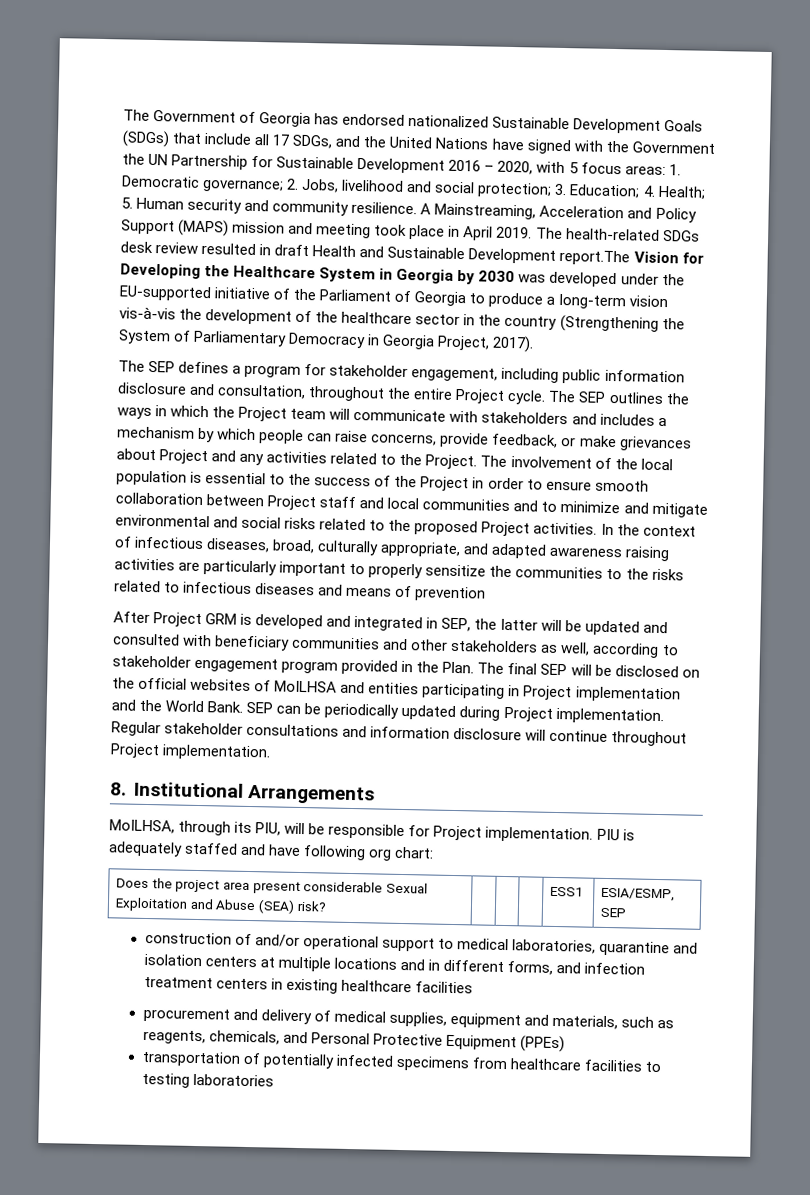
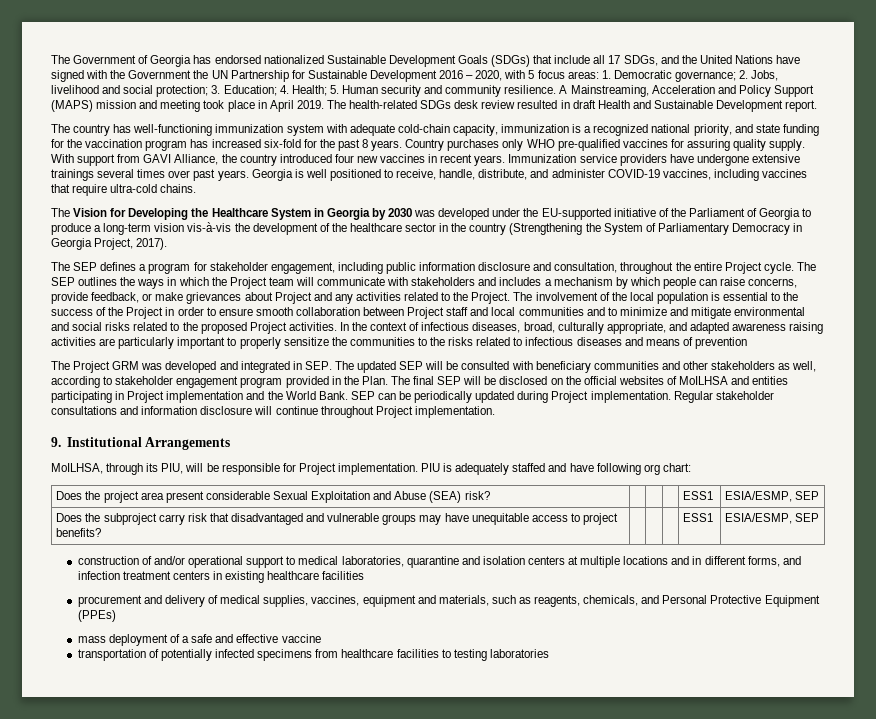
[559,249,631,266] report.The -> [785,100,818,112] [51,124,819,136] [51,139,806,151] [51,154,800,166] [51,169,807,181] [51,184,197,196] [51,208,70,217] report. // The country has well-functioning immunization system with adequate cold-chain capacity, immunization is a recognized national priority, and state funding for the vaccination program has increased six-fold for the past 8 years. Country purchases only WHO pre-qualified vaccines for assuring quality supply. With support from GAVI Alliance, the country introduced four new vaccines in recent years. Immunization service providers have undergone extensive trainings several times over past years. Georgia is well positioned to receive, handle, distribute, and administer COVID-19 vaccines, including vaccines that require ultra-cold chains. // The
[113,611,150,624] After -> [51,361,70,370] The
[240,613,253,626] is -> [141,363,163,370] was
[441,617,668,636] SEP, the latter will be updated and -> [304,361,459,373] SEP. The updated SEP will be
[110,782,127,796] 8. -> [51,437,61,447] 9.
(627, 912) none -> [56,513,618,525] [56,528,102,537] [683,513,714,522] [725,513,820,524] // Does the subproject carry risk that disadvantaged and vulnerable groups may have unequitable access to project benefits? | | | | ESS1 | ESIA/ESMP, SEP
(448, 1019) none -> [311,595,360,606] vaccines,
(566, 1044) none -> [77,634,321,646] // mass deployment of a safe and effective vaccine

